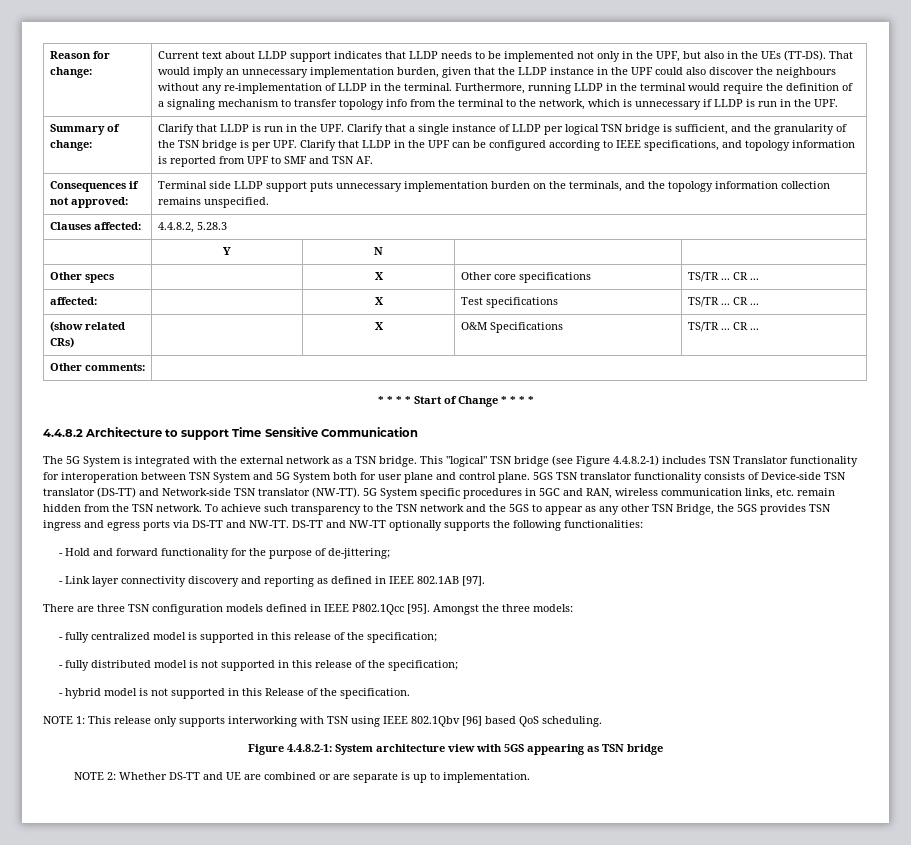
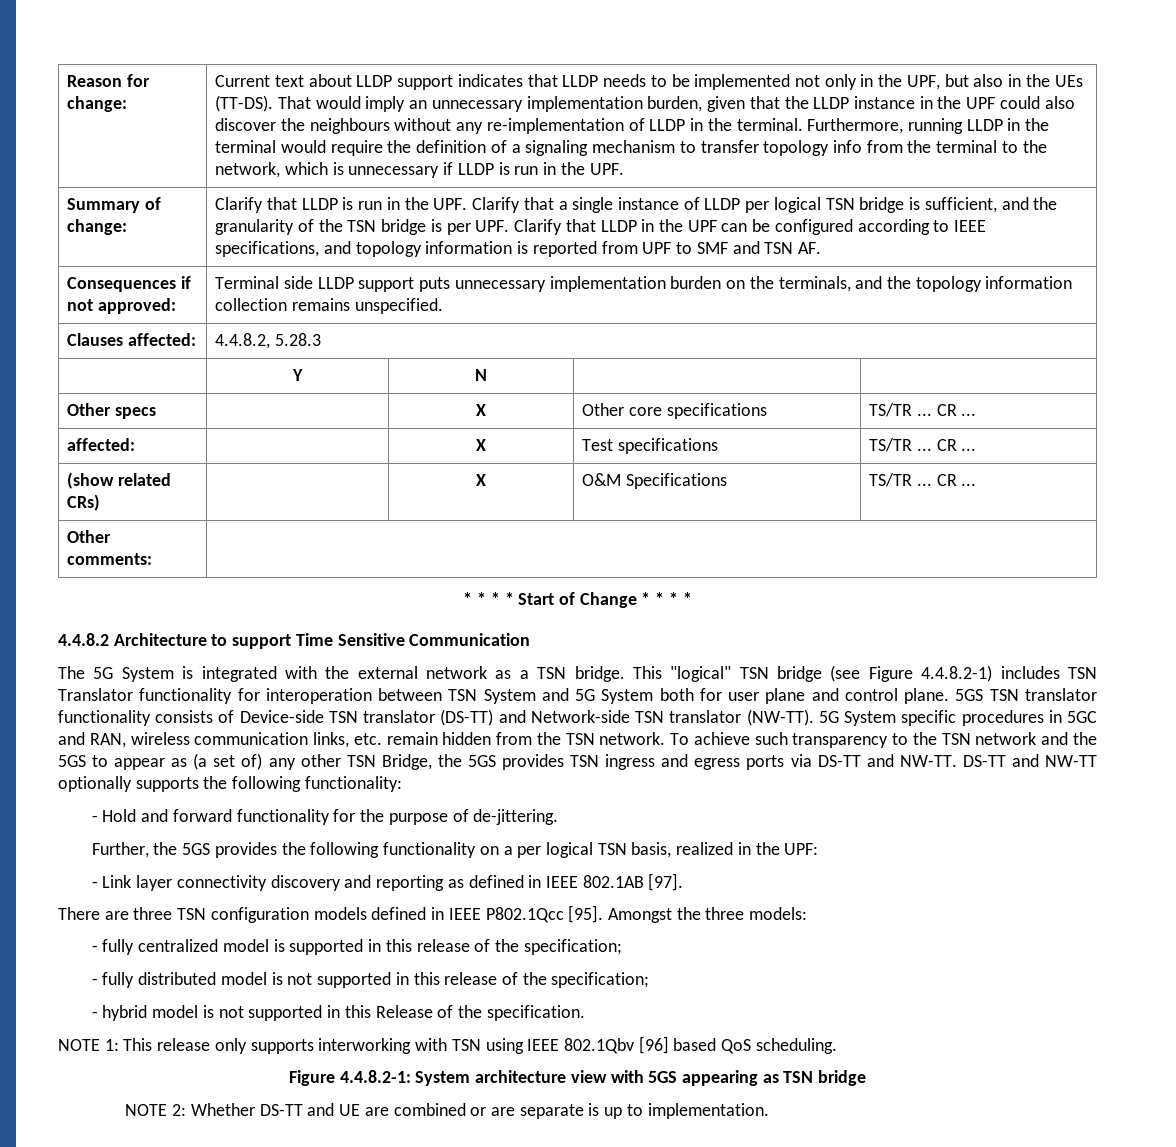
(596, 509) none -> [193,753,263,770] (a set of)
[564,520,643,528] functionalities: -> [304,776,402,792] functionality:
[327,548,390,559] de-jittering; -> [473,809,559,825] [91,842,819,858] de-jittering. // Further, the 5GS provides the following functionality on a per logical TSN basis, realized in the UPF:

